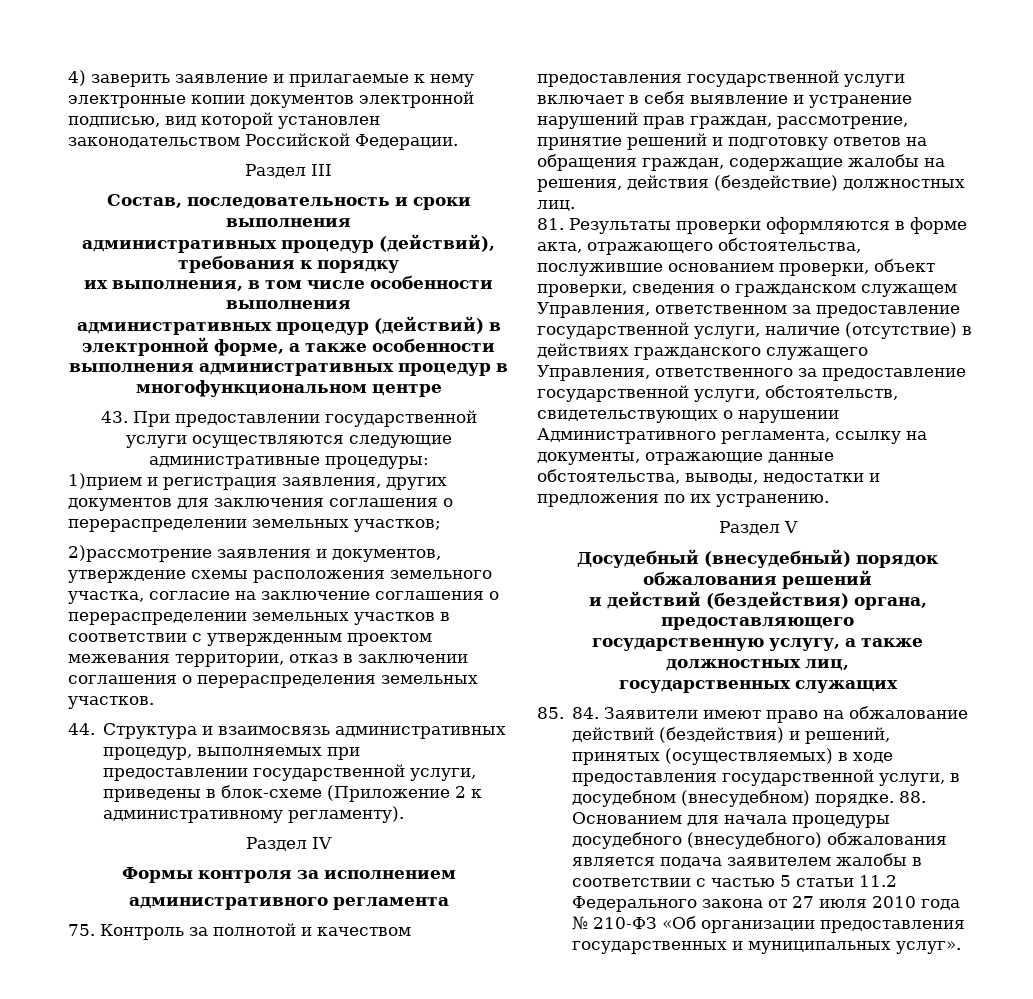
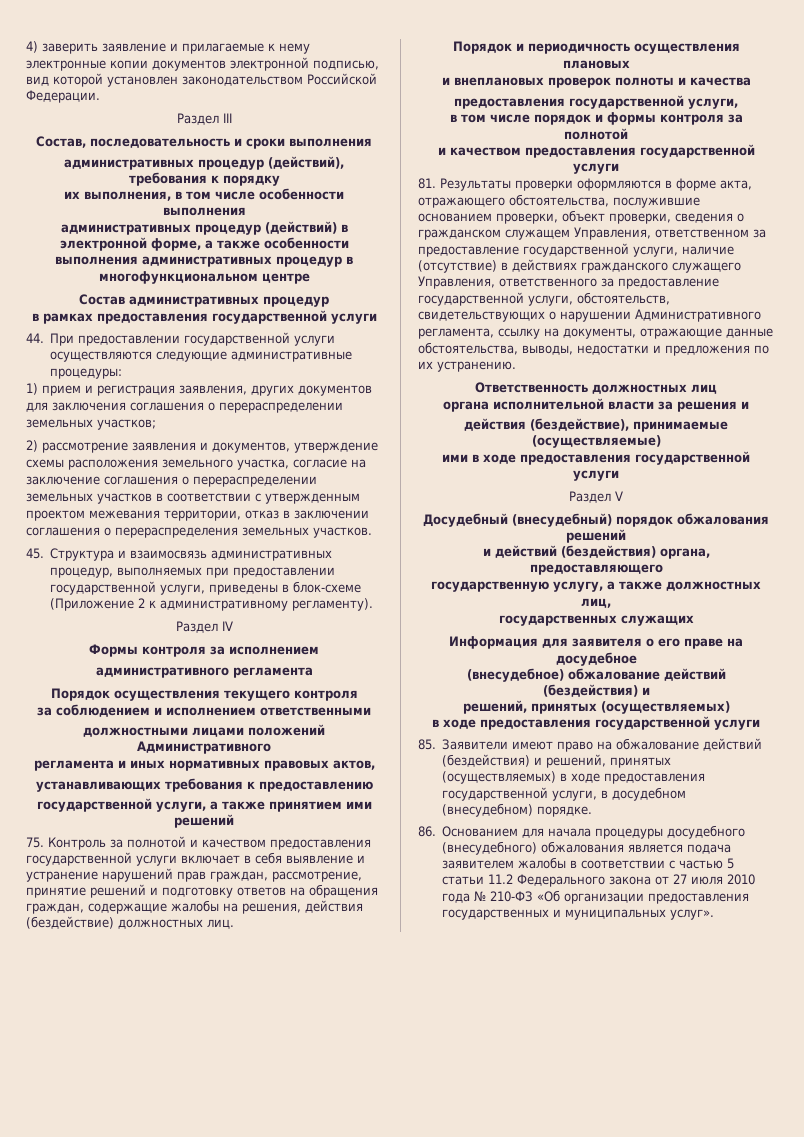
[100,411,128,423] 43. -> [79,294,329,307] [31,310,377,324] [26,333,44,343] Состав административных процедур // в рамках предоставления государственной услуги // 44.
[68,473,142,490] 1)прием -> [26,383,81,396] 1) прием
[68,545,212,562] 2)рассмотрение -> [26,440,128,453] 2) рассмотрение
[68,723,95,735] 44. -> [26,548,44,559] 45.
(449, 903) none -> [50,688,358,701] [37,704,371,717] [83,724,325,737] [137,741,271,754] [33,760,375,771] [35,778,373,792] [36,798,372,812] [174,814,234,828] // Порядок осуществления текущего контроля // за соблюдением и исполнением ответственными // должностными лицами положений Административного // регламента и иных нормативных правовых актов, // устанавливающих требования к предоставлению // государственной услуги, а также принятием ими решений
(575, 205) none -> [452,41,740,54] [562,60,630,69] [441,77,751,88] [454,95,738,109] [449,112,743,125] [564,128,628,140] [437,144,755,158] [573,163,619,174] // Порядок и периодичность осуществления плановых // и внеплановых проверок полноты и качества // предоставления государственной услуги, // в том числе порядок и формы контроля за полнотой // и качеством предоставления государственной услуги
(829, 500) none -> [475,382,717,394] [443,398,749,412] [464,418,728,432] [531,435,661,448] [442,451,750,465] [573,470,619,481] // Ответственность должностных лиц // органа исполнительной власти за решения и // действия (бездействие), принимаемые (осуществляемые) // ими в ходе предоставления государственной услуги
(898, 686) none -> [449,636,743,649] [555,652,637,666] [466,668,726,682] [542,684,650,697] [462,700,730,714] [432,716,760,730] // Информация для заявителя о его праве на досудебное // (внесудебное) обжалование действий (бездействия) и // решений, принятых (осуществляемых) // в ходе предоставления государственной услуги
[572,707,600,719] 84. -> (436, 744) none
[899,791,927,803] 88. -> [418,826,436,837] // 86.

